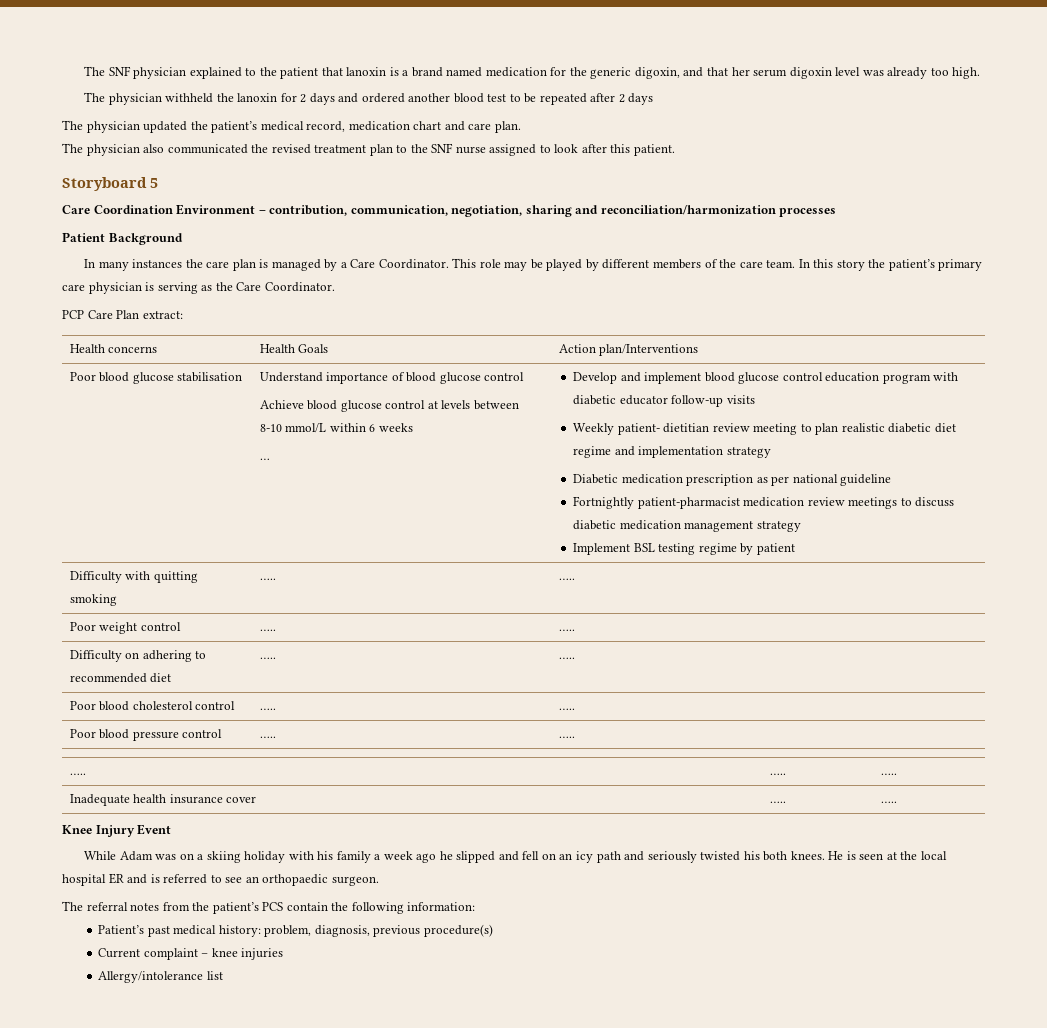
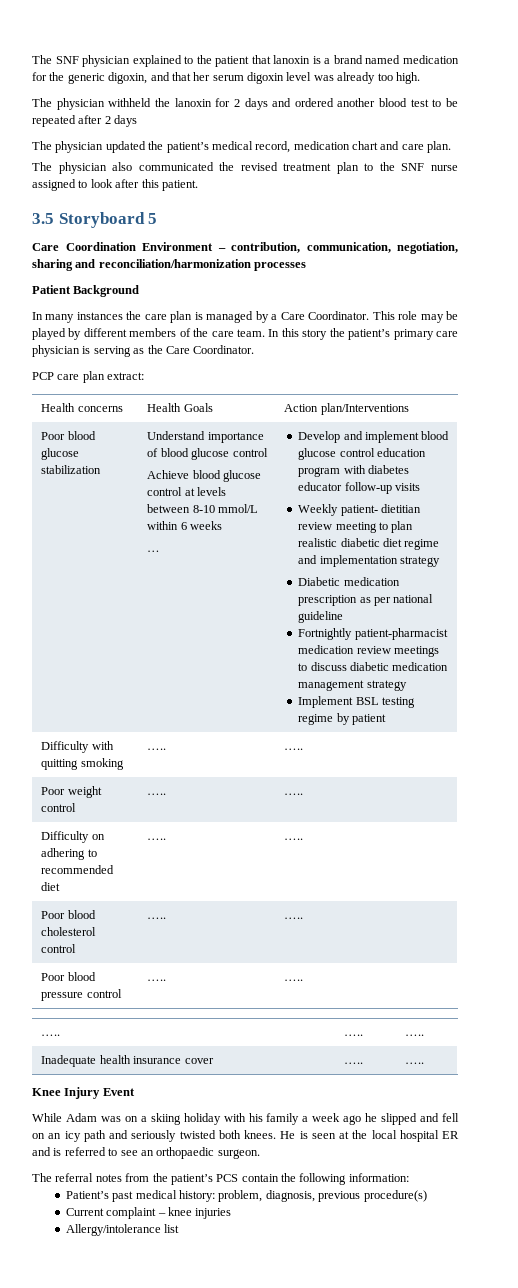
(675, 150) none -> [32,213,54,224] 3.5
[87,310,140,319] Care Plan -> [57,371,105,383] care plan
[177,372,243,382] stabilisation -> [41,465,102,474] stabilization
[573,395,617,405] diabetic -> [367,465,409,474] diabetes
[743,851,760,860] his -> (216, 1134) none

